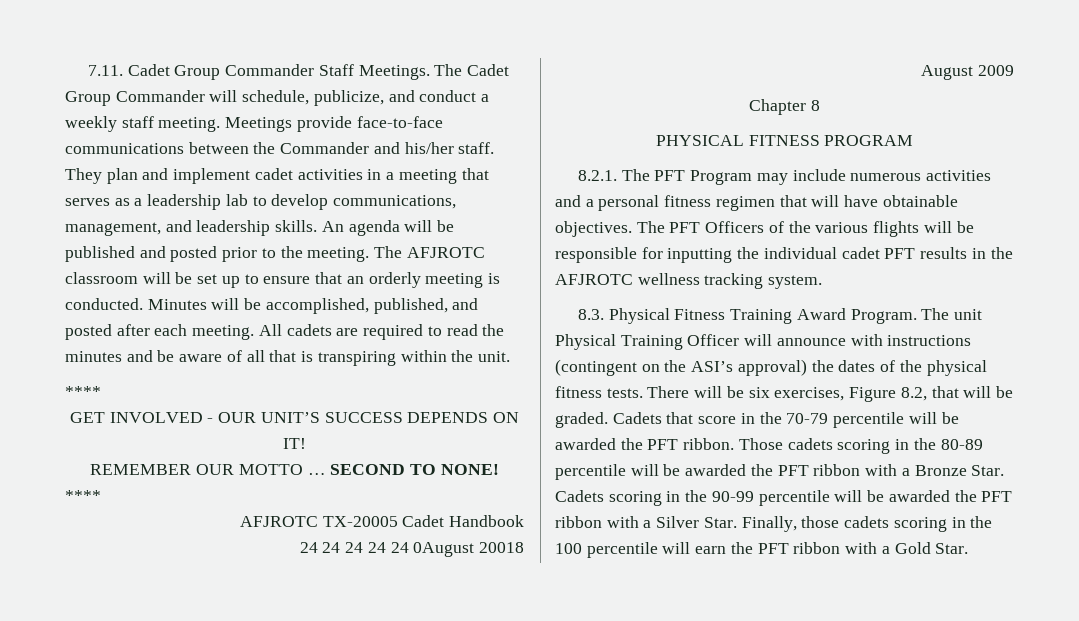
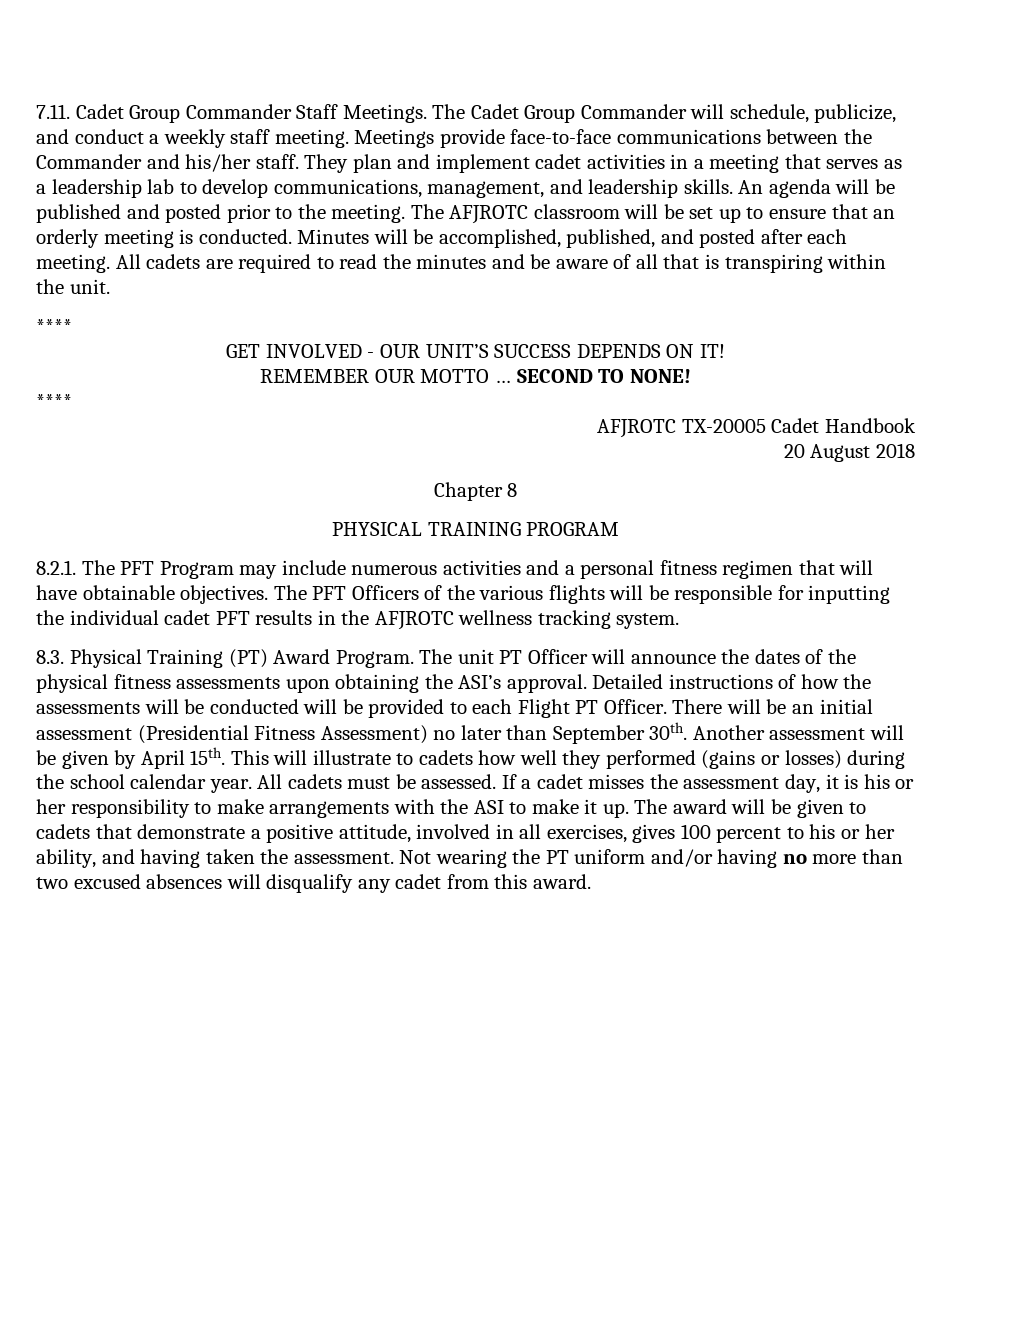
[299,542,525,557] [921,65,1014,80] 24 24 24 24 24 0August 20018 // August 2009 -> [783,443,915,462] 20 August 2018
[748,135,820,146] FITNESS -> [427,522,521,536] TRAINING
[674,309,793,324] Fitness Training -> [147,649,268,668] Training (PT)
[555,334,683,350] Physical Training -> [499,650,523,664] PT
[850,334,972,346] [555,359,807,376] with instructions (contingent on the ASI’s approval) -> (716, 659) none
[606,386,1013,402] [555,412,959,428] [555,438,983,454] [555,464,1005,480] [555,490,1013,506] [555,516,993,532] [555,542,969,558] tests. There will be six exercises, Figure 8.2, that will be graded. Cadets that score in the 70-79 percentile will be awarded the PFT ribbon. Those cadets scoring in the 80-89 percentile will be awarded the PFT ribbon with a Bronze Star. Cadets scoring in the 90-99 percentile will be awarded the PFT ribbon with a Silver Star. Finally, those cadets scoring in the 100 percentile will earn the PFT ribbon with a Gold Star. -> [176,674,872,693] [36,699,873,718] [36,722,904,744] [36,747,906,769] [36,774,915,793] [36,799,867,818] [36,824,895,843] [36,849,904,868] [36,874,591,893] assessments upon obtaining the ASI’s approval. Detailed instructions of how the assessments will be conducted will be provided to each Flight PT Officer. There will be an initial assessment (Presidential Fitness Assessment) no later than September 30th. Another assessment will be given by April 15th. This will illustrate to cadets how well they performed (gains or losses) during the school calendar year. All cadets must be assessed. If a cadet misses the assessment day, it is his or her responsibility to make arrangements with the ASI to make it up. The award will be given to cadets that demonstrate a positive attitude, involved in all exercises, gives 100 percent to his or her ability, and having taken the assessment. Not wearing the PT uniform and/or having no more than two excused absences will disqualify any cadet from this award.

